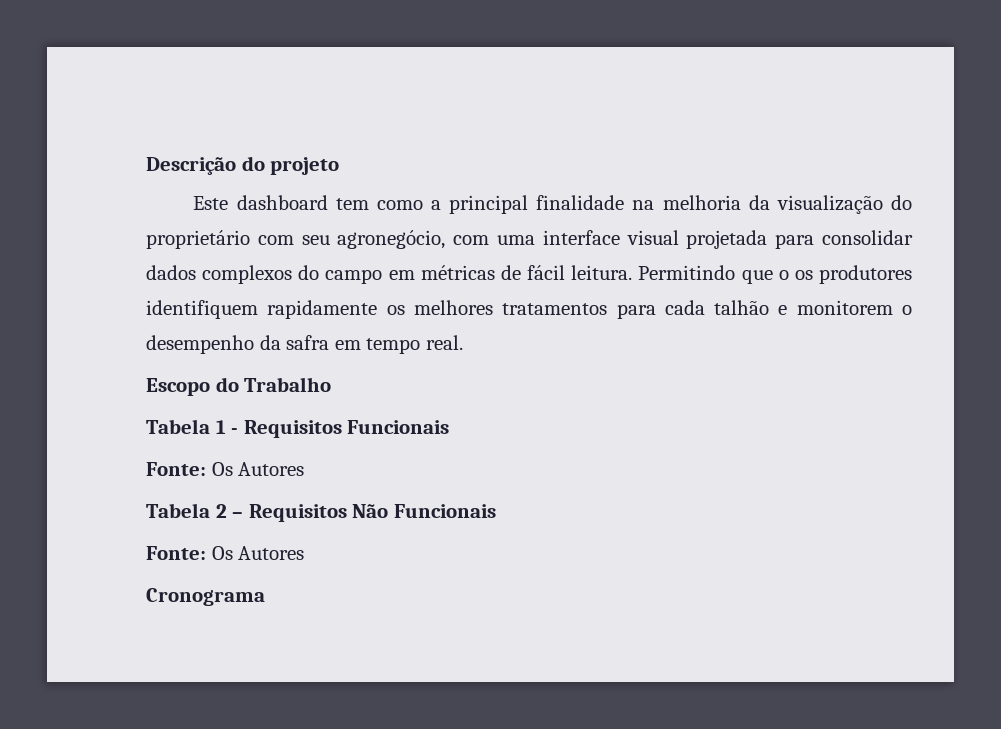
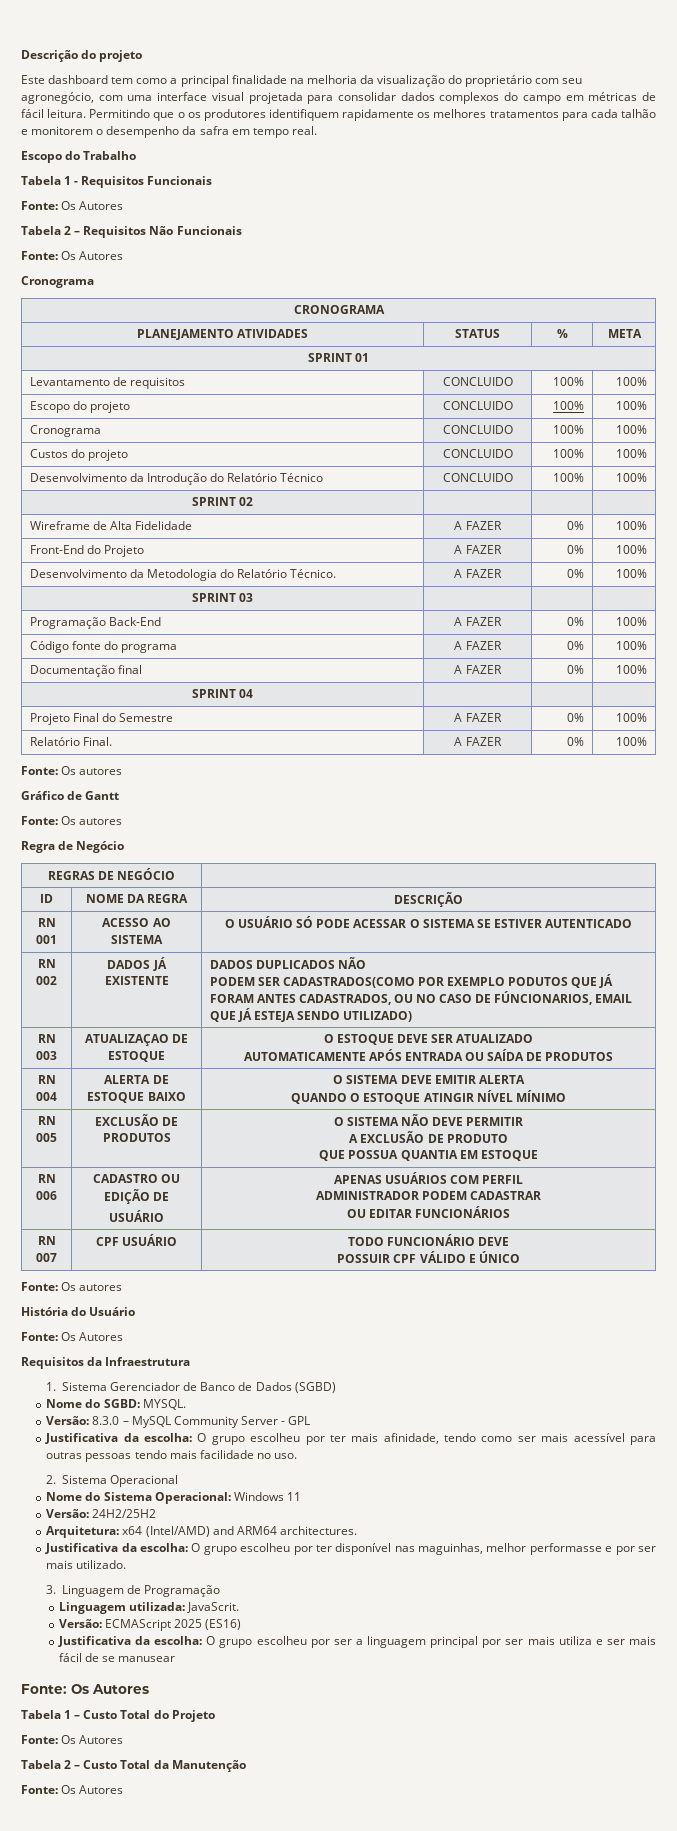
(265, 597) none -> [293,305,385,314] [136,329,309,340] [455,329,500,338] [556,329,568,338] [607,329,642,338] [307,353,370,362] [29,377,185,389] [442,377,513,386] [553,377,585,386] [616,377,648,386] [29,401,130,413] [442,401,513,410] [553,401,585,410] [616,401,648,410] [29,425,101,437] [442,425,513,434] [553,425,585,434] [616,425,648,434] [29,449,128,461] [442,449,513,458] [553,449,585,458] [616,449,648,458] [29,473,324,485] [442,473,513,482] [553,473,585,482] [616,473,648,482] [191,497,254,506] [29,521,192,530] [454,521,502,530] [567,521,585,530] [616,521,648,530] [29,545,144,557] [454,545,502,554] [567,545,585,554] [616,545,648,554] [29,569,337,581] [454,569,502,578] [567,569,585,578] [616,569,648,578] [191,593,254,602] [29,617,161,629] [454,617,502,626] [567,617,585,626] [616,617,648,626] [29,641,177,653] [454,641,502,650] [567,641,585,650] [616,641,648,650] [29,665,142,677] [454,665,502,674] [567,665,585,674] [616,665,648,674] [191,689,254,698] [29,713,173,725] [454,713,502,722] [567,713,585,722] [616,713,648,722] [29,737,112,746] [454,737,502,746] [567,737,585,746] [616,737,648,746] [21,766,123,775] [21,791,120,800] [21,816,123,825] [21,841,125,853] [47,868,176,880] [40,894,53,903] [85,894,189,903] [394,892,463,907] [37,918,56,927] [36,935,57,944] [102,918,171,927] [111,935,163,944] [225,916,632,928] [37,959,56,968] [36,976,57,985] [107,957,167,971] [104,976,169,985] [209,957,366,969] [209,974,614,988] [209,991,633,1005] [209,1008,413,1022] [37,1034,56,1043] [36,1051,57,1060] [84,1034,189,1046] [108,1051,165,1062] [323,1034,534,1045] [243,1049,614,1061] [37,1075,56,1084] [36,1092,57,1101] [104,1075,169,1084] [87,1092,186,1103] [333,1075,525,1084] [291,1090,566,1104] [37,1116,56,1125] [36,1133,57,1142] [94,1114,179,1126] [102,1133,171,1142] [333,1114,524,1126] [349,1131,508,1143] [319,1150,538,1161] [37,1174,56,1183] [36,1191,57,1200] [92,1174,181,1183] [103,1189,170,1204] [109,1210,164,1222] [333,1172,524,1184] [315,1191,542,1200] [346,1206,511,1218] [37,1236,56,1245] [36,1253,57,1262] [95,1234,178,1246] [347,1234,510,1246] [337,1251,520,1263] [21,1282,123,1291] [21,1307,136,1316] [21,1332,124,1341] [21,1357,191,1369] [46,1382,336,1393] [46,1399,186,1410] [46,1416,311,1428] [45,1433,656,1445] [46,1450,297,1462] [46,1475,179,1487] [46,1492,301,1504] [46,1509,157,1518] [46,1526,357,1538] [45,1543,656,1555] [46,1560,127,1569] [46,1585,221,1597] [58,1602,240,1614] [58,1619,242,1631] [57,1636,656,1648] [58,1653,176,1662] [21,1684,149,1694] [21,1710,215,1722] [21,1735,124,1744] [21,1760,246,1772] [21,1785,124,1794] // CRONOGRAMA // PLANEJAMENTO ATIVIDADES | STATUS | % | META // SPRINT 01 // Levantamento de requisitos | CONCLUIDO | 100% | 100% // Escopo do projeto | CONCLUIDO | 100% | 100% // Cronograma | CONCLUIDO | 100% | 100% // Custos do projeto | CONCLUIDO | 100% | 100% // Desenvolvimento da Introdução do Relatório Técnico | CONCLUIDO | 100% | 100% // SPRINT 02 | | | // Wireframe de Alta Fidelidade | A FAZER | 0% | 100% // Front-End do Projeto | A FAZER | 0% | 100% // Desenvolvimento da Metodologia do Relatório Técnico. | A FAZER | 0% | 100% // SPRINT 03 | | | // Programação Back-End | A FAZER | 0% | 100% // Código fonte do programa | A FAZER | 0% | 100% // Documentação final | A FAZER | 0% | 100% // SPRINT 04 | | | // Projeto Final do Semestre | A FAZER | 0% | 100% // Relatório Final. | A FAZER | 0% | 100% // Fonte: Os autores // Gráfico de Gantt // Fonte: Os autores // Regra de Negócio // REGRAS DE NEGÓCIO | // ID | NOME DA REGRA | DESCRIÇÃO // RN 001 | ACESSO AO SISTEMA | O USUÁRIO SÓ PODE ACESSAR O SISTEMA SE ESTIVER AUTENTICADO // RN 002 | DADOS JÁ EXISTENTE | DADOS DUPLICADOS NÃO // PODEM SER CADASTRADOS(COMO POR EXEMPLO PODUTOS QUE JÁ FORAM ANTES CADASTRADOS, OU NO CASO DE FÚNCIONARIOS, EMAIL QUE JÁ ESTEJA SENDO UTILIZADO) // RN 003 | ATUALIZAÇAO DE ESTOQUE | O ESTOQUE DEVE SER ATUALIZADO // AUTOMATICAMENTE APÓS ENTRADA OU SAÍDA DE PRODUTOS // RN 004 | ALERTA DE ESTOQUE BAIXO | O SISTEMA DEVE EMITIR ALERTA // QUANDO O ESTOQUE ATINGIR NÍVEL MÍNIMO // RN 005 | EXCLUSÃO DE PRODUTOS | O SISTEMA NÃO DEVE PERMITIR // A EXCLUSÃO DE PRODUTO // QUE POSSUA QUANTIA EM ESTOQUE // RN 006 | CADASTRO OU EDIÇÃO DE // USUÁRIO | APENAS USUÁRIOS COM PERFIL // ADMINISTRADOR PODEM CADASTRAR // OU EDITAR FUNCIONÁRIOS // RN 007 | CPF USUÁRIO | TODO FUNCIONÁRIO DEVE // POSSUIR CPF VÁLIDO E ÚNICO // Fonte: Os autores // História do Usuário // Fonte: Os Autores // Requisitos da Infraestrutura // 1. Sistema Gerenciador de Banco de Dados (SGBD) // Nome do SGBD: MYSQL. // Versão: 8.3.0 – MySQL Community Server - GPL // Justificativa da escolha: O grupo escolheu por ter mais afinidade, tendo como ser mais acessível para outras pessoas tendo mais facilidade no uso. // 2. Sistema Operacional // Nome do Sistema Operacional: Windows 11 // Versão: 24H2/25H2 // Arquitetura: x64 (Intel/AMD) and ARM64 architectures. // Justificativa da escolha: O grupo escolheu por ter disponível nas maguinhas, melhor performasse e por ser mais utilizado. // 3. Linguagem de Programação // Linguagem utilizada: JavaScrit. // Versão: ECMAScript 2025 (ES16) // Justificativa da escolha: O grupo escolheu por ser a linguagem principal por ser mais utiliza e ser mais fácil de se manusear // Fonte: Os Autores // Tabela 1 – Custo Total do Projeto // Fonte: Os Autores // Tabela 2 – Custo Total da Manutenção // Fonte: Os Autores

